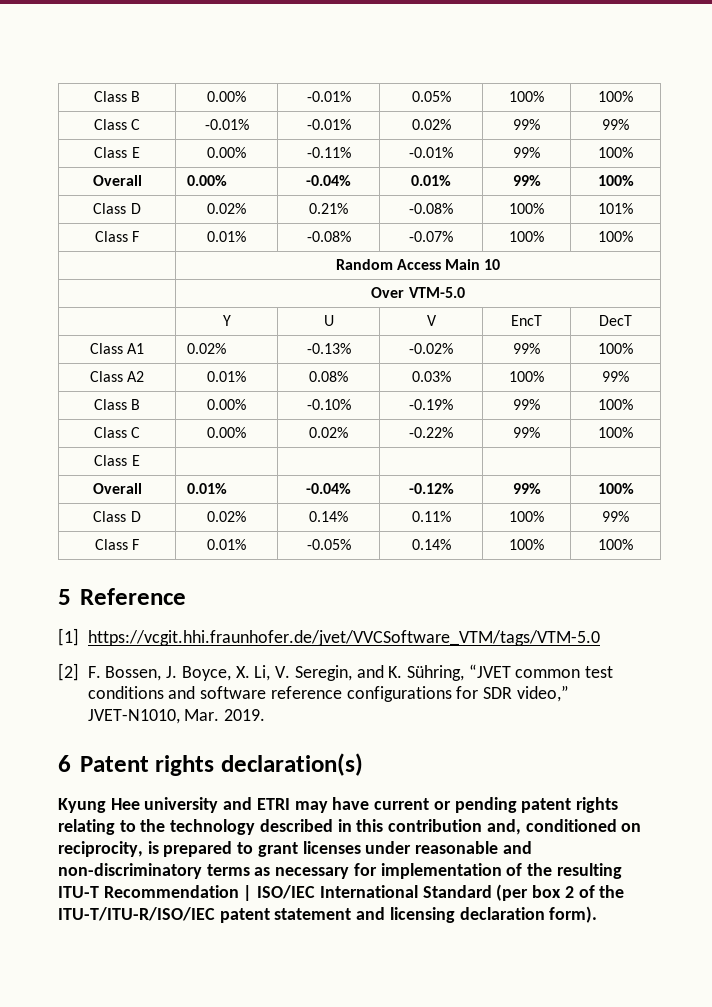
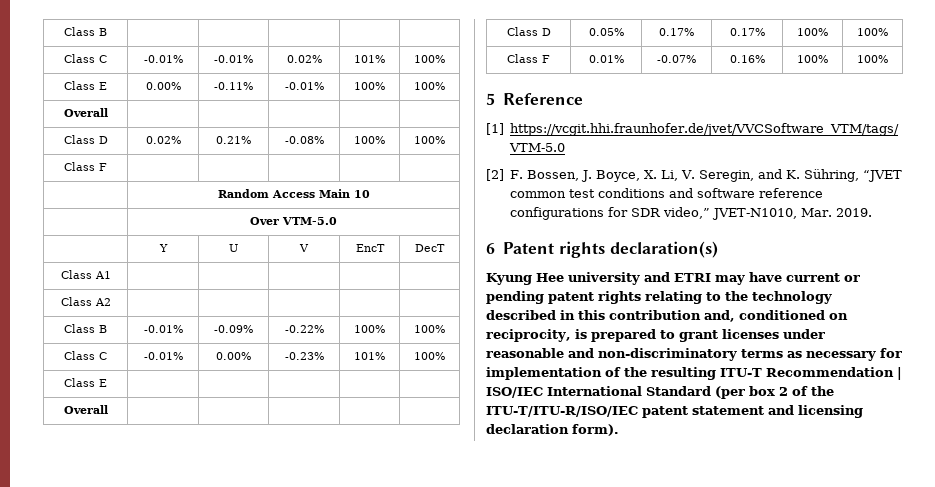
[93,91,141,102] [207,91,246,102] [306,91,351,102] [411,91,451,102] [509,91,544,102] [598,91,633,102] Class B | 0.00% | -0.01% | 0.05% | 100% | 100% -> [64,27,107,36] Class B | | | | |
[513,119,540,130] [602,119,629,130] 99% | 99% -> [354,55,385,63] [414,55,445,63] 101% | 100%
[513,147,540,158] 99% -> [354,82,385,90] 100%
[187,175,228,186] [306,175,351,186] [411,175,451,186] [512,175,541,186] [597,175,634,186] 0.00% | -0.04% | 0.01% | 99% | 100% -> (108, 112) | | | |
[598,203,633,214] [94,231,140,242] [207,231,246,242] [306,231,351,242] [409,231,453,242] [509,231,544,242] [598,231,633,242] 101% // Class F | 0.01% | -0.08% | -0.07% | 100% | 100% -> [414,136,445,144] [64,162,107,171] 100% // Class F | | | | |
[187,343,227,354] [306,343,351,354] [409,343,453,354] [513,343,540,354] [598,343,633,354] [89,371,145,382] [207,371,246,382] [309,371,348,382] [411,371,451,382] [509,371,544,382] [602,371,629,382] [93,399,141,410] [207,399,246,410] [306,399,351,410] [409,399,453,410] [513,399,540,410] [598,399,633,410] [93,427,141,438] [207,427,246,438] [309,427,348,438] [409,427,453,438] [513,427,540,438] 0.02% | -0.13% | -0.02% | 99% | 100% // Class A2 | 0.01% | 0.08% | 0.03% | 100% | 99% // Class B | 0.00% | -0.10% | -0.19% | 99% | 100% // Class C | 0.00% | 0.02% | -0.22% | 99% -> [60,297,111,306] [64,324,107,333] [143,325,183,333] [214,325,253,333] [284,325,324,333] [354,325,385,333] [414,325,445,333] [64,351,107,360] [143,352,183,360] [216,352,251,360] [284,352,324,360] [354,352,385,360] | | | | // Class A2 | | | | | // Class B | -0.01% | -0.09% | -0.22% | 100% | 100% // Class C | -0.01% | 0.00% | -0.23% | 101%
[187,483,228,494] [306,483,351,494] [408,483,454,494] [512,483,541,494] [597,483,634,494] [93,511,141,522] [207,511,246,522] [309,511,348,522] [411,511,451,522] [509,511,544,522] [602,511,629,522] [94,539,140,550] [207,539,246,550] [306,539,351,550] [411,539,451,550] 0.01% | -0.04% | -0.12% | 99% | 100% // Class D | 0.02% | 0.14% | 0.11% | 100% | 99% // Class F | 0.01% | -0.05% | 0.14% -> [506,27,551,36] [588,28,624,36] [659,28,694,36] [729,28,765,36] [797,28,828,36] [857,28,888,36] [507,54,550,63] [588,55,624,63] [657,55,696,63] [729,55,765,63] | | | | // Class D | 0.05% | 0.17% | 0.17% | 100% | 100% // Class F | 0.01% | -0.07% | 0.16%

